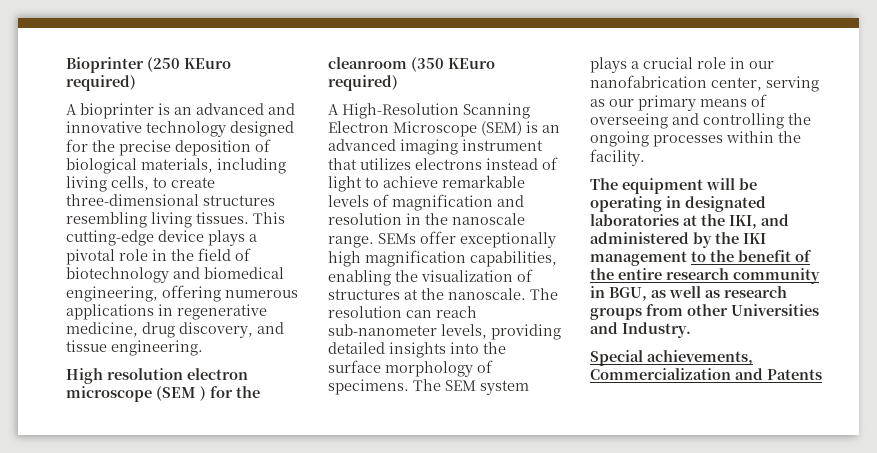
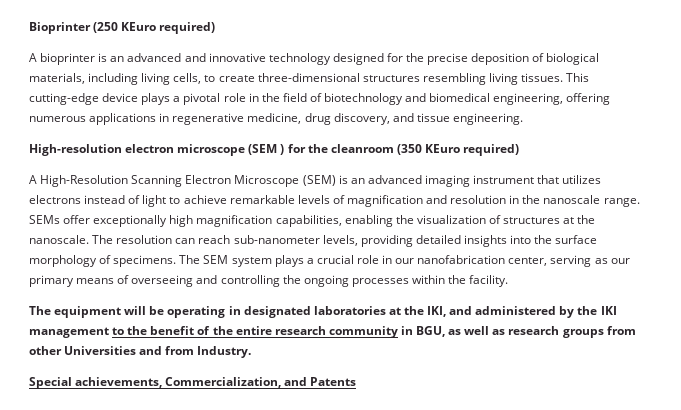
[66,368,183,384] High resolution -> [29,144,122,156] High-resolution
(618, 328) none -> [165,346,195,355] from
[590,368,731,380] Commercialization -> [165,377,282,388] Commercialization,

